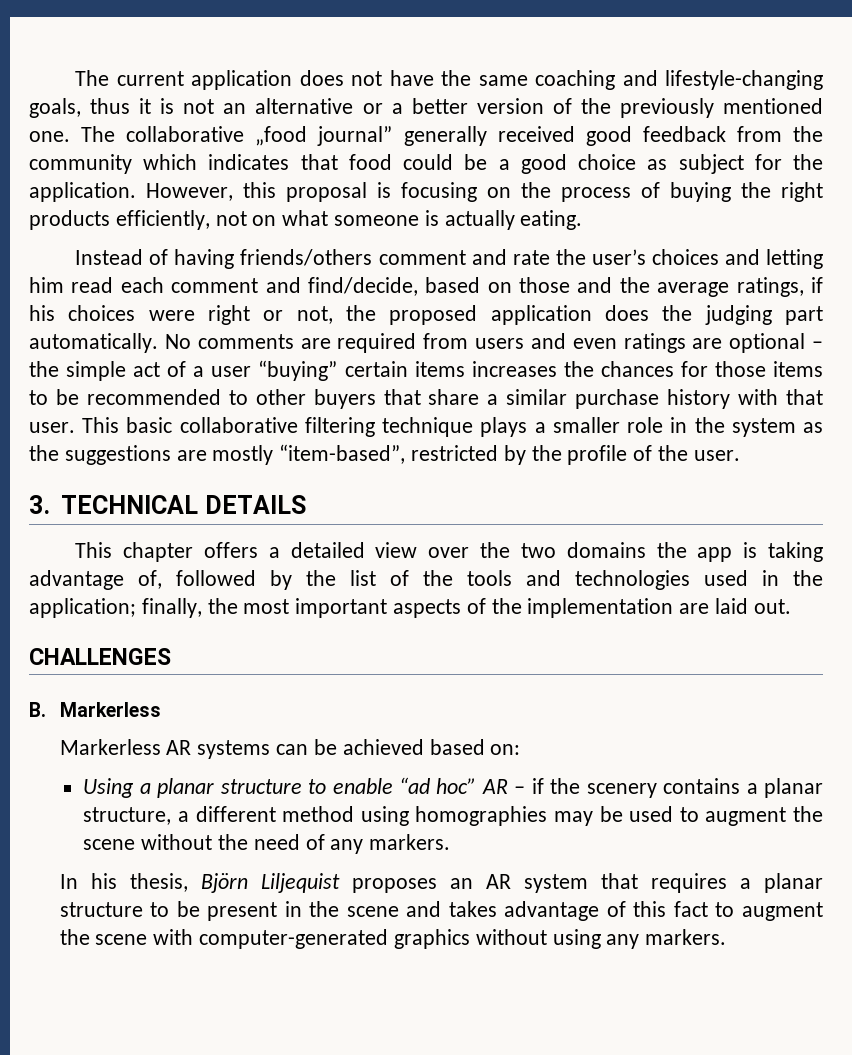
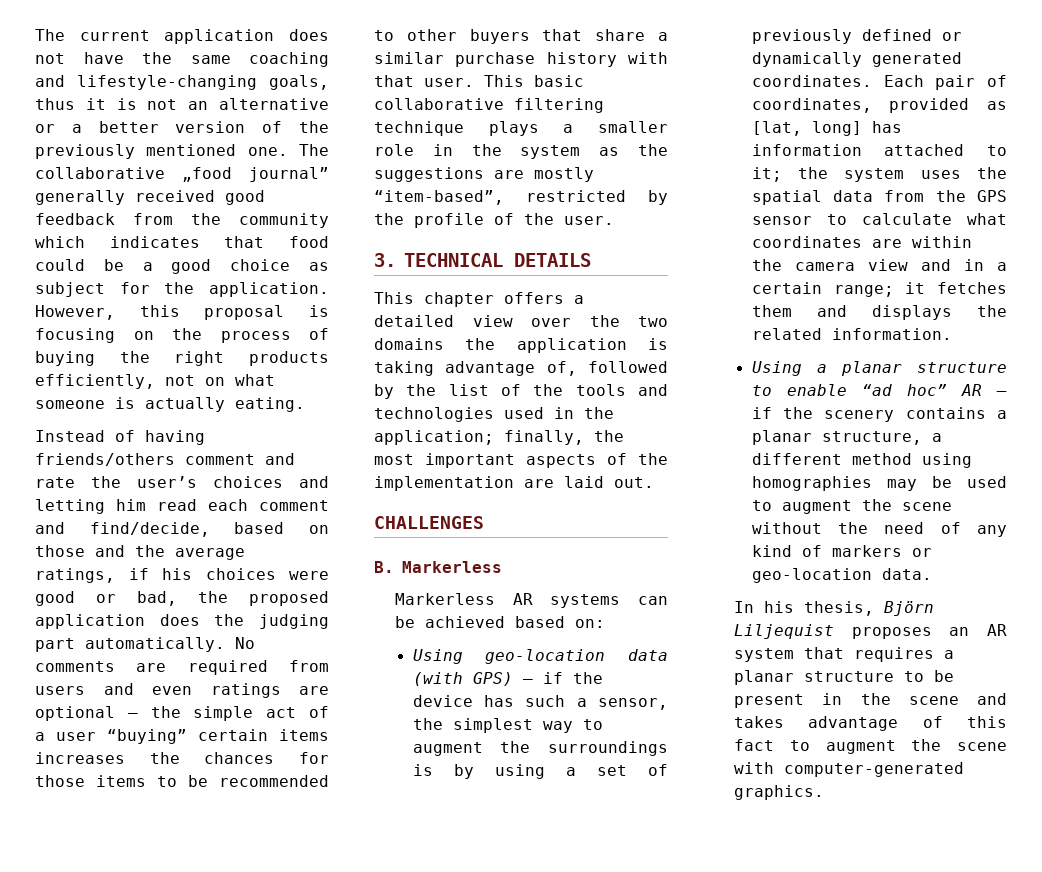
[207,305,333,325] right or not, -> [35,591,177,606] good or bad,
[697,547,733,562] app -> [516,338,627,353] application
(521, 749) none -> [412,649,668,664] [412,672,603,686] [412,695,668,710] [412,718,603,733] [412,741,668,756] [412,764,668,779] [751,29,962,44] [751,52,962,67] [751,75,1007,90] [751,98,1007,113] [751,121,902,136] [751,144,1007,156] [751,167,1007,182] [751,190,1007,205] [751,213,1007,225] [751,236,972,248] [751,259,1007,271] [751,282,1007,297] [751,305,1007,320] [751,328,952,340] // Using geo-location data (with GPS) – if the device has such a sensor, the simplest way to augment the surroundings is by using a set of previously defined or dynamically generated coordinates. Each pair of coordinates, provided as [lat, long] has information attached to it; the system uses the spatial data from the GPS sensor to calculate what coordinates are within the camera view and in a certain range; it fetches them and displays the related information.
[369,834,451,850] markers. -> [751,545,932,557] [751,568,932,583] kind of markers or geo-location data.
[393,929,727,949] graphics without using any markers. -> [734,785,825,800] graphics.

